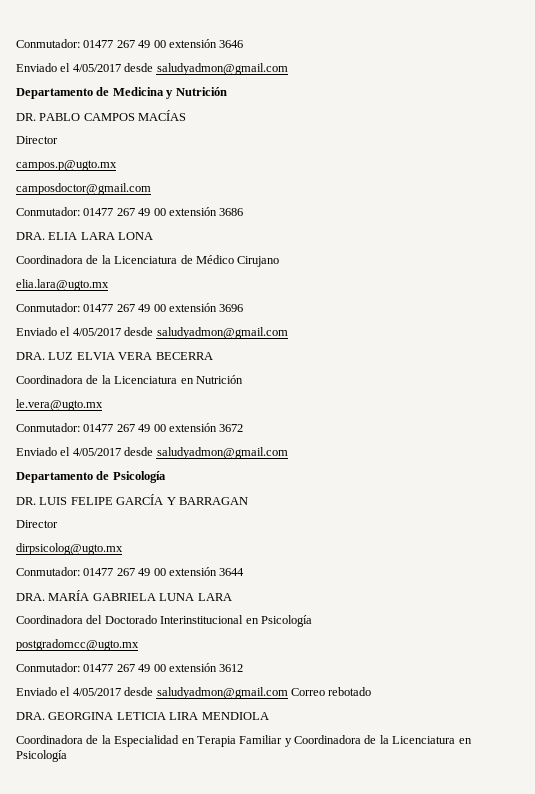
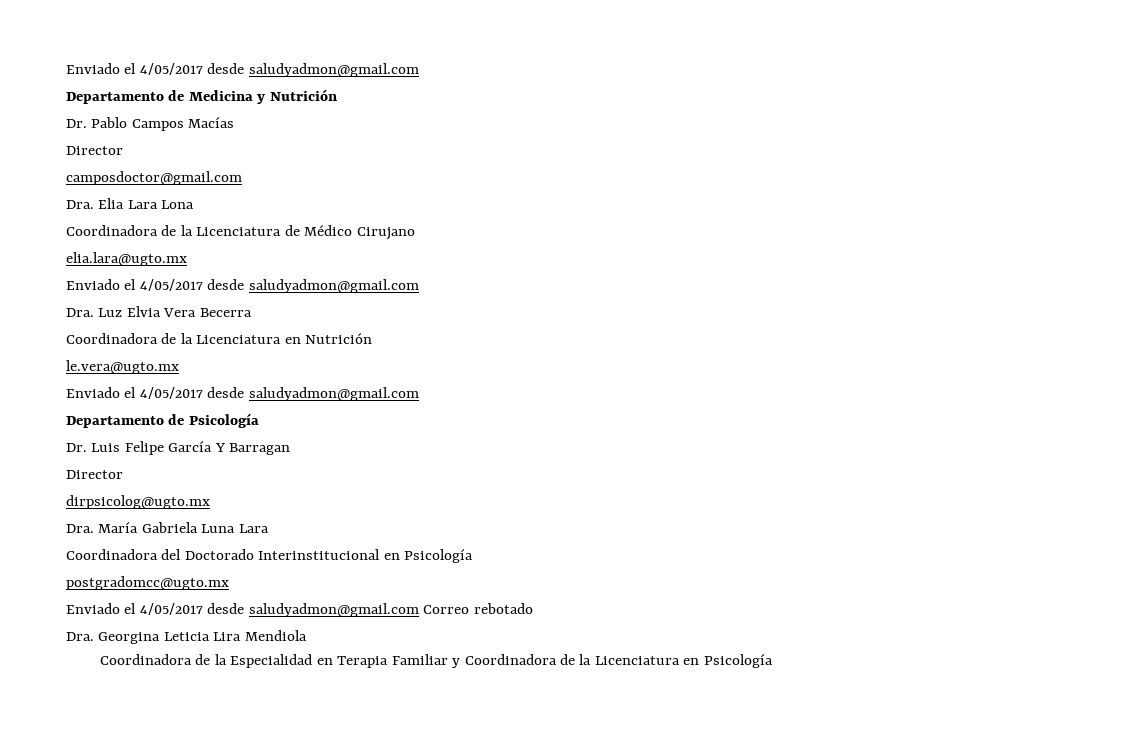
[16,39,244,48] Conmutador: 01477 267 49 00 extensión 3646 // -> (66, 68) none
[16,110,187,121] [16,136,58,144] [16,160,117,171] DR. PABLO CAMPOS MACÍAS // Director // campos.p@ugto.mx -> [66,117,235,131] [66,146,123,155] Dr. Pablo Campos Macías // Director
[16,207,244,216] [16,232,154,240] Conmutador: 01477 267 49 00 extensión 3686 // DRA. ELIA LARA LONA -> [66,198,195,209] Dra. Elia Lara Lona
[16,303,244,312] [16,327,288,339] [16,352,213,360] // Conmutador: 01477 267 49 00 extensión 3696 // Enviado el 4/05/2017 desde saludyadmon@gmail.com // DRA. LUZ ELVIA VERA BECERRA -> [66,279,419,293] [66,306,252,317] // Enviado el 4/05/2017 desde saludyadmon@gmail.com // Dra. Luz Elvia Vera Becerra
[16,423,244,432] // Conmutador: 01477 267 49 00 extensión 3672 -> (179, 367) none
[16,494,248,505] [16,520,58,528] [16,543,123,555] [16,567,245,576] [16,590,232,601] DR. LUIS FELIPE GARCÍA Y BARRAGAN // Director // dirpsicolog@ugto.mx // Conmutador: 01477 267 49 00 extensión 3644 // DRA. MARÍA GABRIELA LUNA LARA -> [66,441,291,455] [66,470,123,479] [66,495,210,509] [66,522,269,533] Dr. Luis Felipe García Y Barragan // Director // dirpsicolog@ugto.mx // Dra. María Gabriela Luna Lara
[16,663,244,672] // Conmutador: 01477 267 49 00 extensión 3612 -> (229, 583) none
[16,712,269,720] DRA. GEORGINA LETICIA LIRA MENDIOLA -> [66,630,307,644] Dra. Georgina Leticia Lira Mendiola

